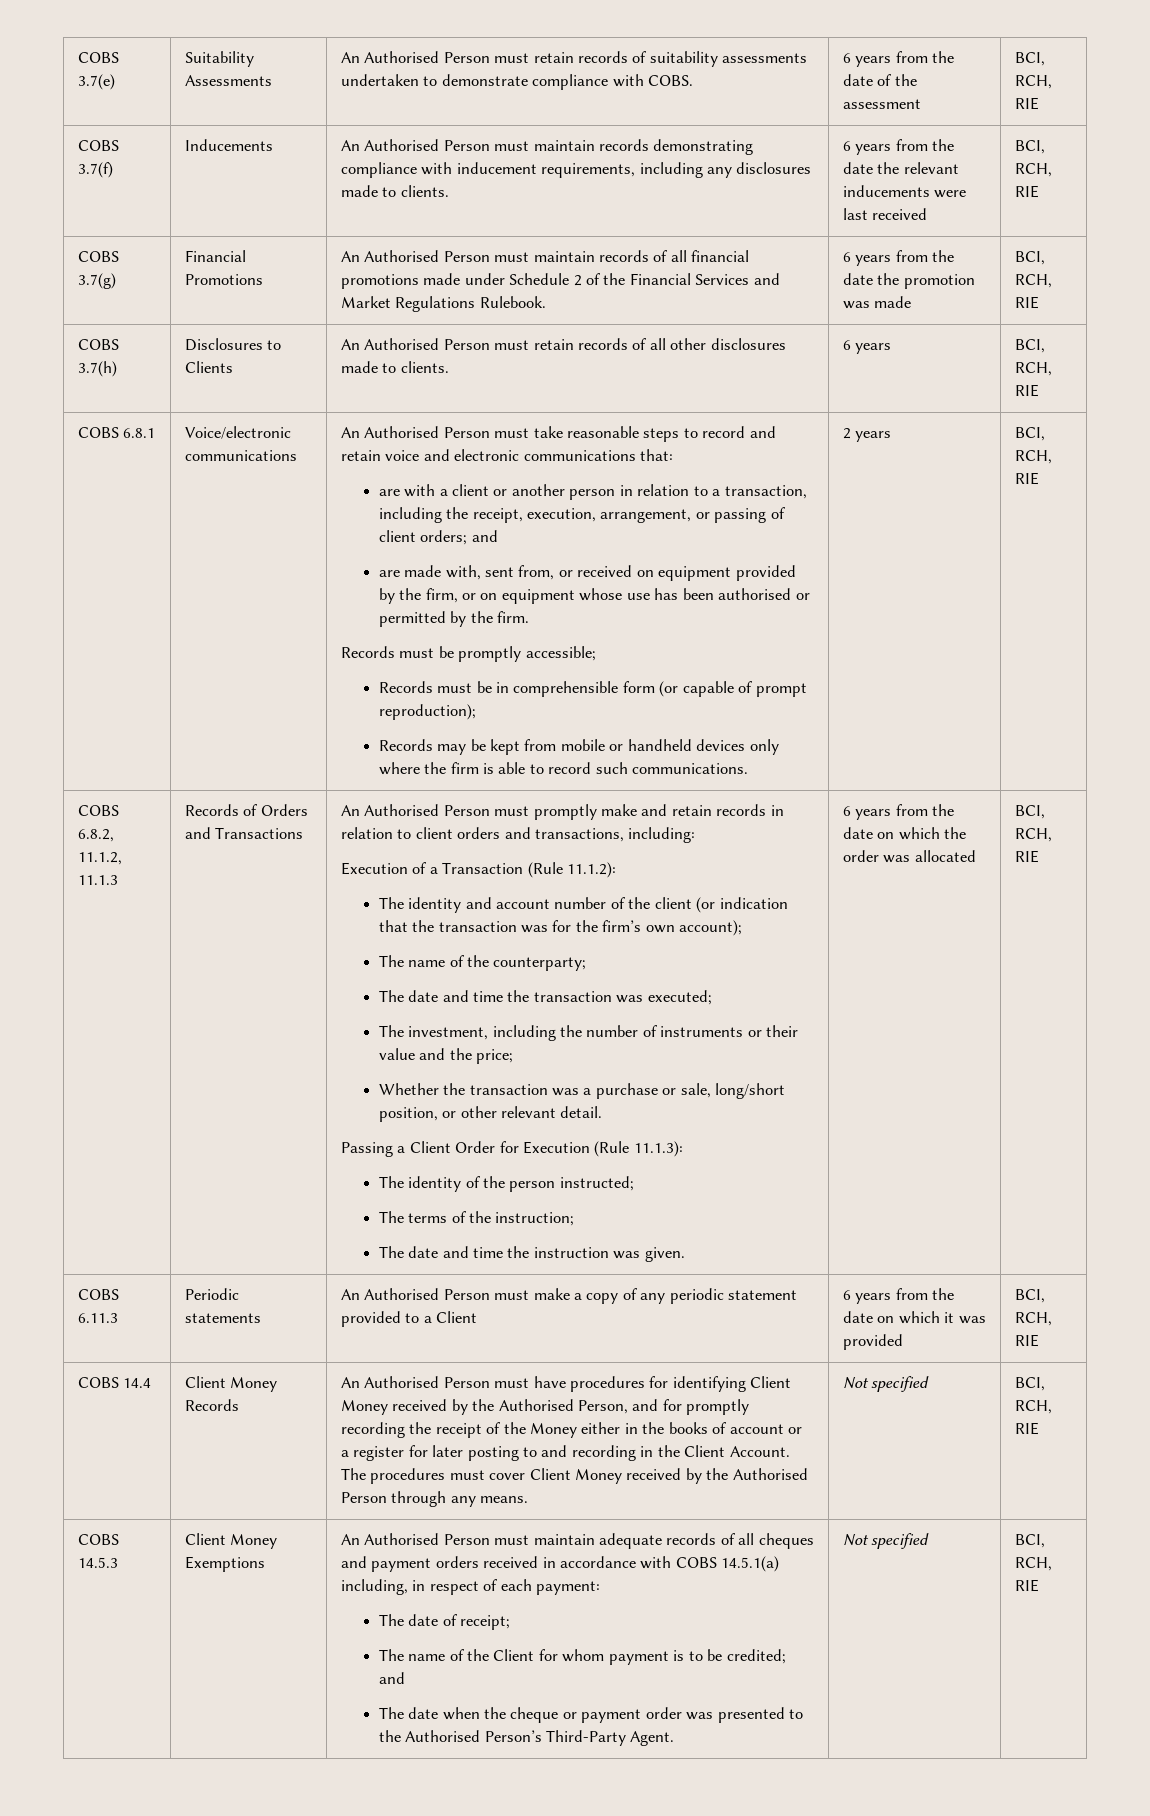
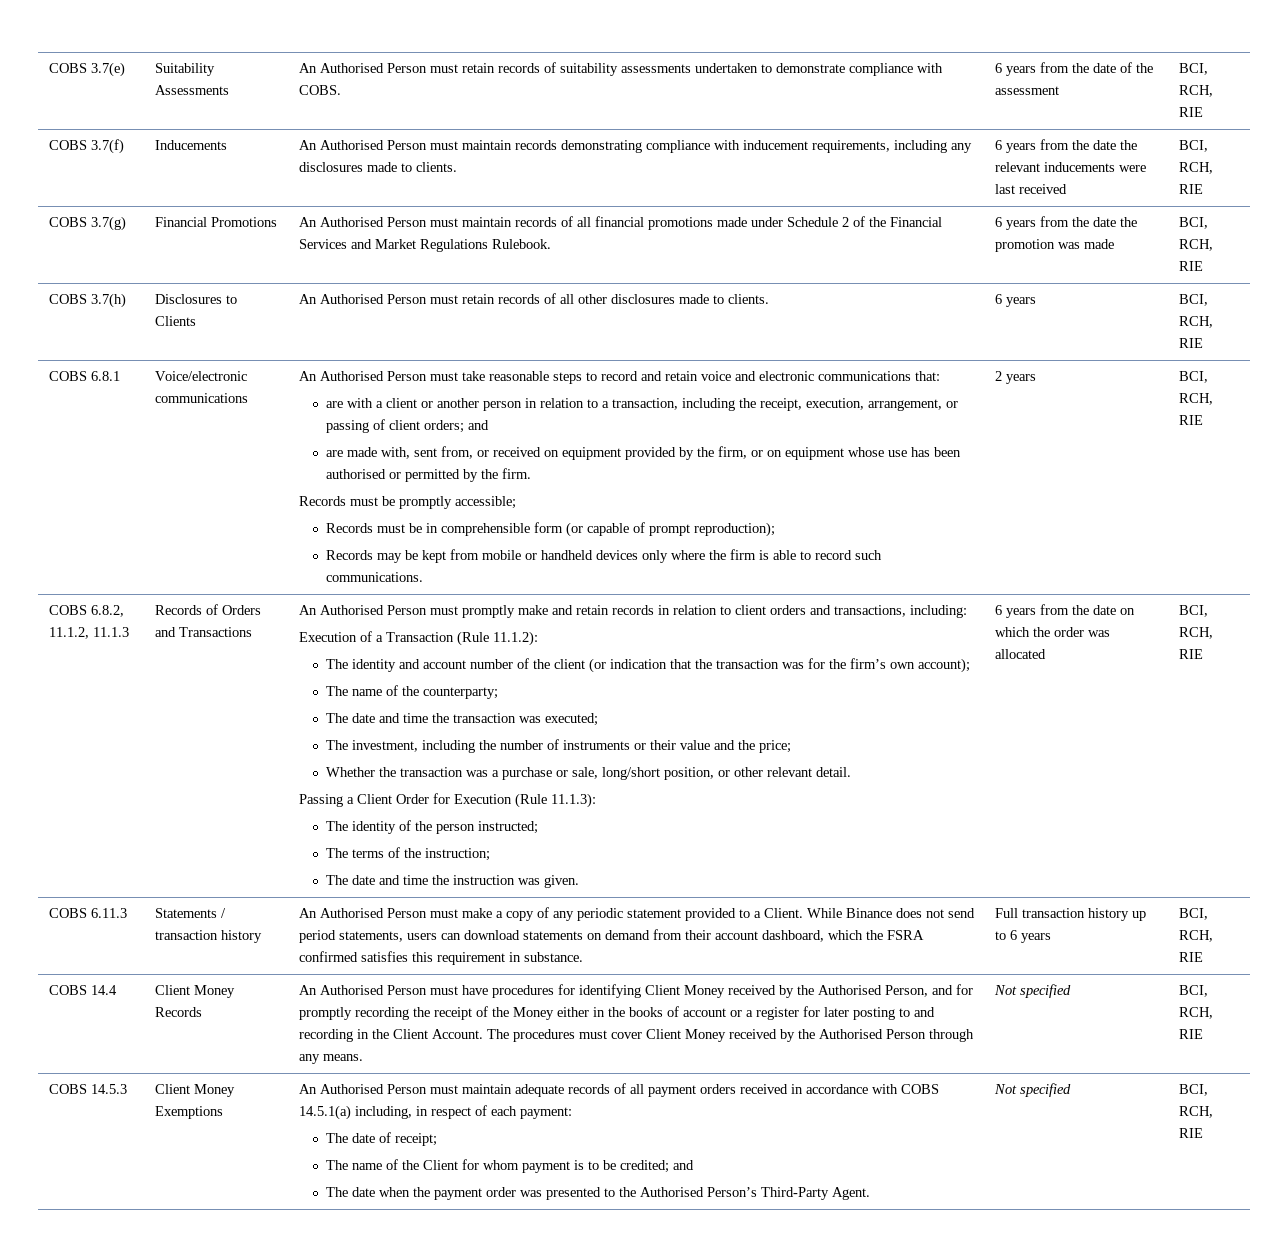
[184,1288,239,1300] [184,1313,261,1323] Periodic statements -> [154,908,226,918] [154,930,262,943] Statements / transaction history
[436,1311,478,1323] [842,1288,955,1304] [842,1311,986,1324] [842,1334,903,1350] Client | 6 years from the date on which it was provided -> [763,908,975,918] [298,929,924,943] [298,951,583,965] [994,908,1146,921] [994,930,1051,943] Client. While Binance does not send period statements, users can download statements on demand from their account dashboard, which the FSRA confirmed satisfies this requirement in substance. | Full transaction history up to 6 years
[758,1533,814,1549] [340,1556,367,1568] cheques and -> (644, 1089) none
[510,1707,577,1723] cheque or -> (430, 1192) none

